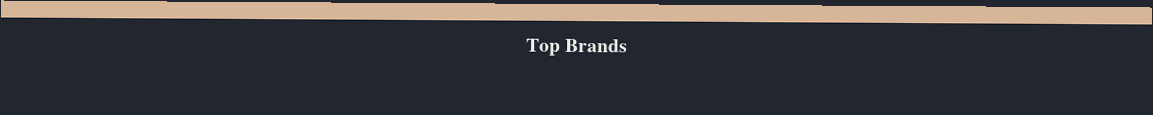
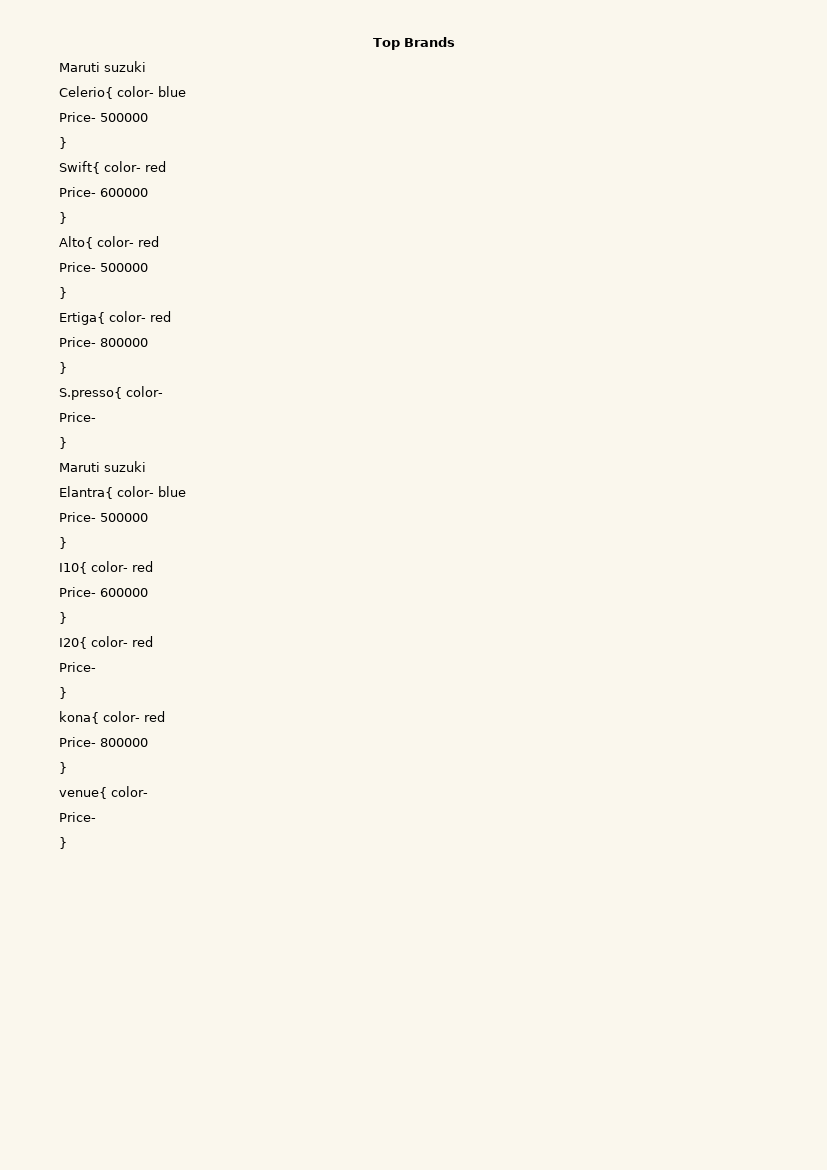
(629, 45) none -> [59,61,146,72] [59,86,186,99] [59,112,148,122] [59,137,67,149] [59,161,166,174] [59,187,148,197] [59,212,67,224] [59,236,159,249] [59,262,148,272] [59,287,67,299] [59,311,171,325] [59,337,148,347] [59,362,67,374] [59,386,163,400] [59,412,96,422] [59,437,67,449] [59,461,146,472] [59,486,186,499] [59,512,148,522] [59,537,67,549] [59,561,153,574] [59,587,148,597] [59,612,67,624] [59,636,153,649] [59,662,96,672] [59,687,67,699] [59,711,165,724] [59,737,148,747] [59,762,67,774] [59,786,148,799] [59,812,96,822] [59,837,67,849] // Maruti suzuki // Celerio{ color- blue // Price- 500000 // } // Swift{ color- red // Price- 600000 // } // Alto{ color- red // Price- 500000 // } // Ertiga{ color- red // Price- 800000 // } // S.presso{ color- // Price- // } // Maruti suzuki // Elantra{ color- blue // Price- 500000 // } // I10{ color- red // Price- 600000 // } // I20{ color- red // Price- // } // kona{ color- red // Price- 800000 // } // venue{ color- // Price- // }

